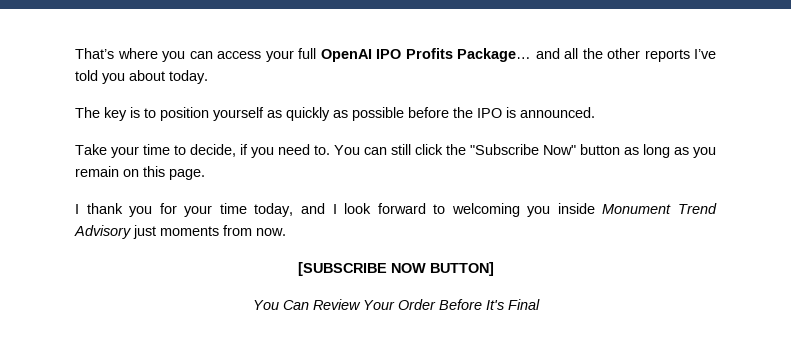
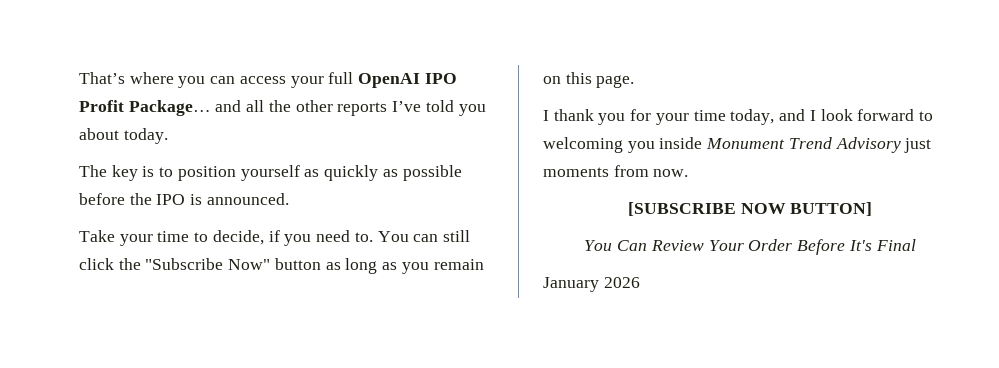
[405,48,453,59] Profits -> [79,100,124,112] Profit
(540, 304) none -> [543,277,640,292] // January 2026

